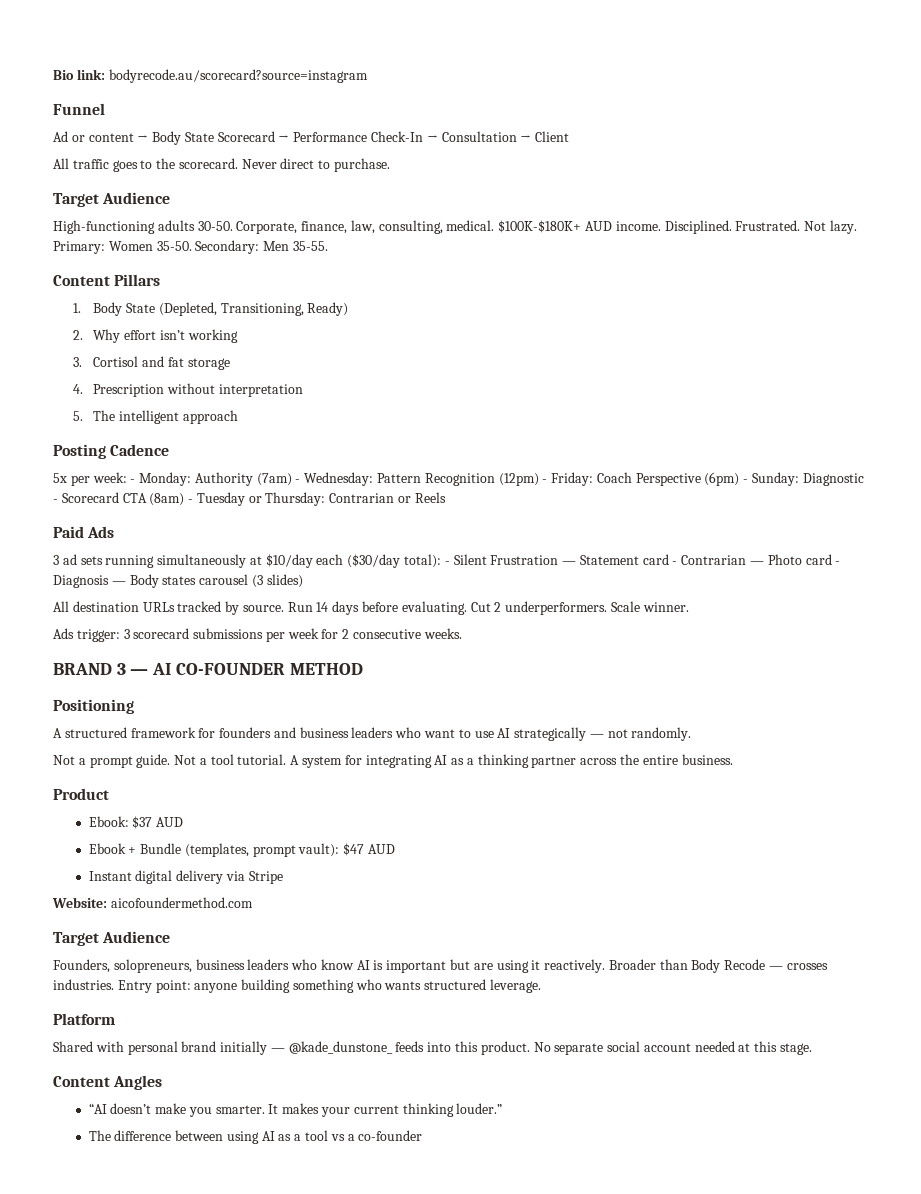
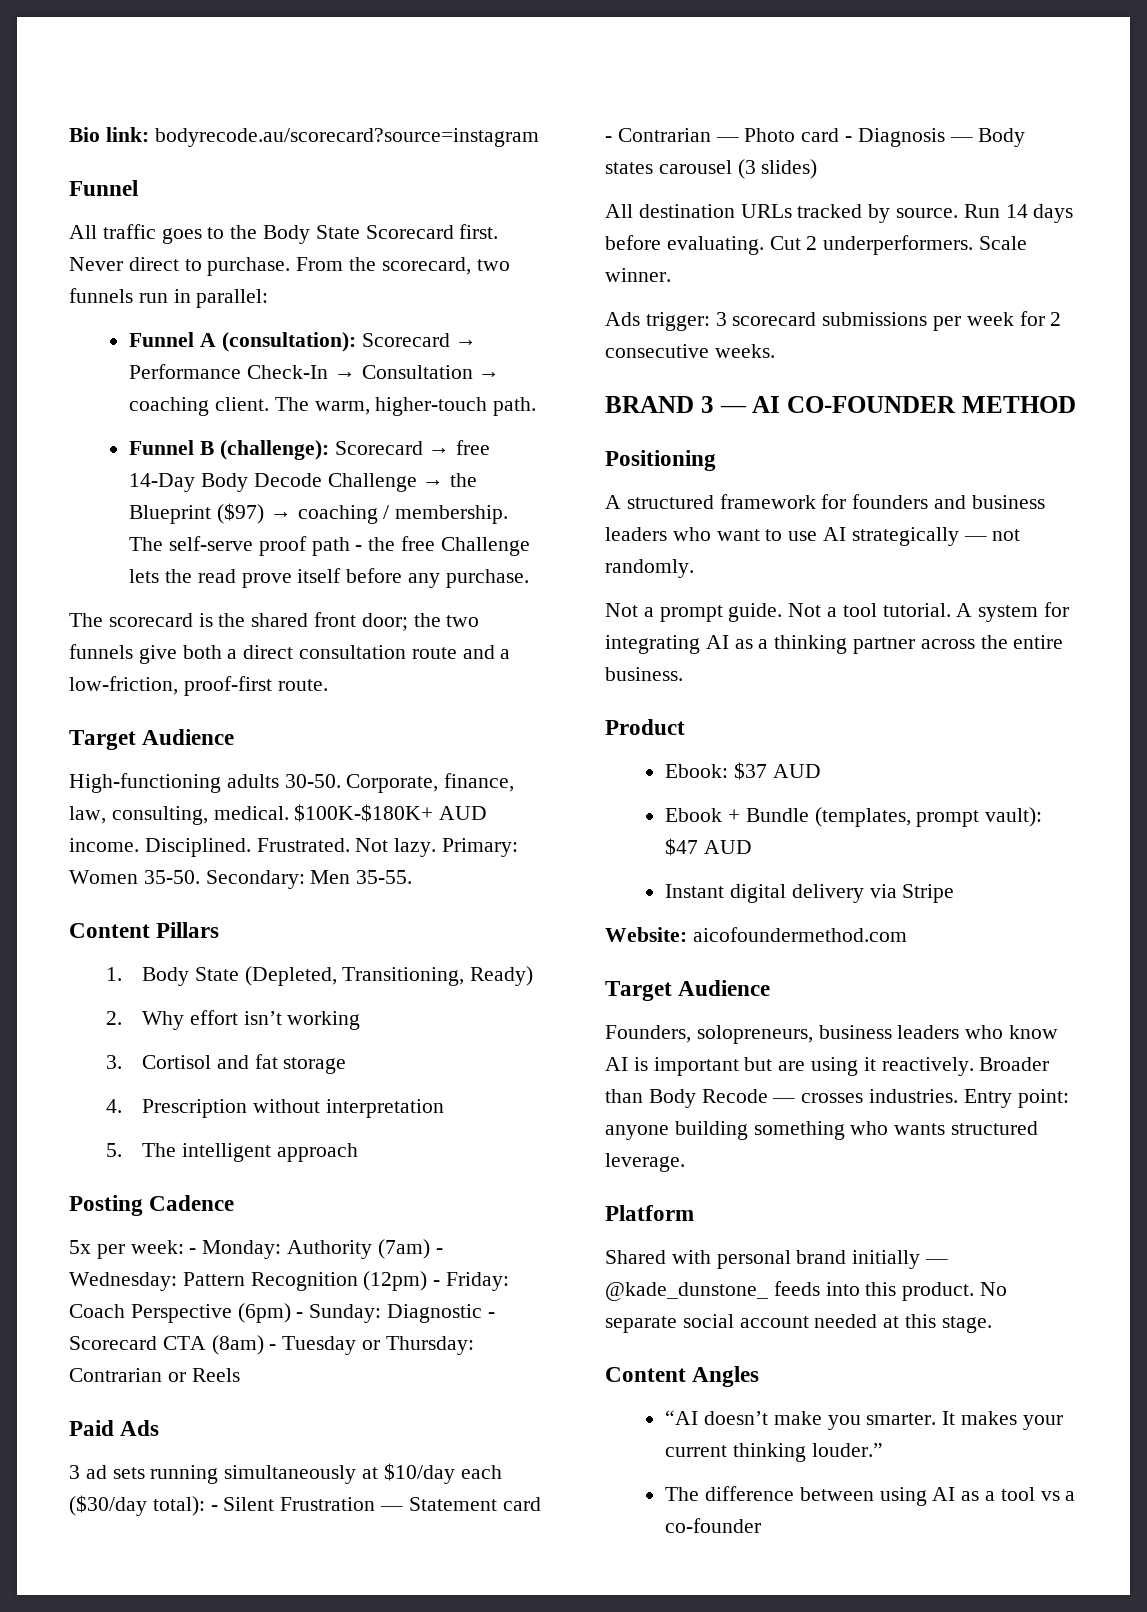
[53,131,214,145] Ad or content → Body State -> [69,224,499,244] [69,257,510,276] [69,288,269,308] [129,332,356,352] All traffic goes to the Body State Scorecard first. Never direct to purchase. From the scorecard, two funnels run in parallel: // Funnel A (consultation):
[535,131,570,142] [53,158,391,172] Client // All traffic goes to the scorecard. Never direct to purchase. -> [129,397,537,416] [129,440,491,460] [129,473,478,492] [129,503,509,524] [129,536,530,556] [129,568,529,588] [69,612,480,631] [69,644,511,664] [69,676,328,696] coaching client. The warm, higher-touch path. // Funnel B (challenge): Scorecard → free 14-Day Body Decode Challenge → the Blueprint ($97) → coaching / membership. The self-serve proof path - the free Challenge lets the read prove itself before any purchase. // The scorecard is the shared front door; the two funnels give both a direct consultation route and a low-friction, proof-first route.

